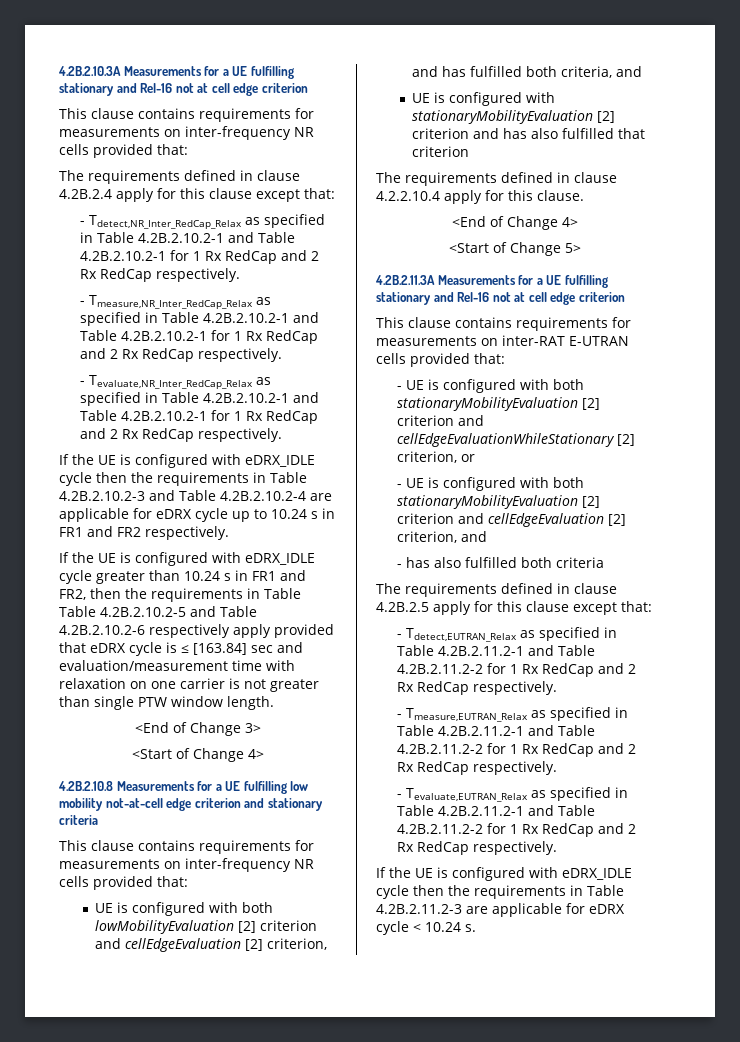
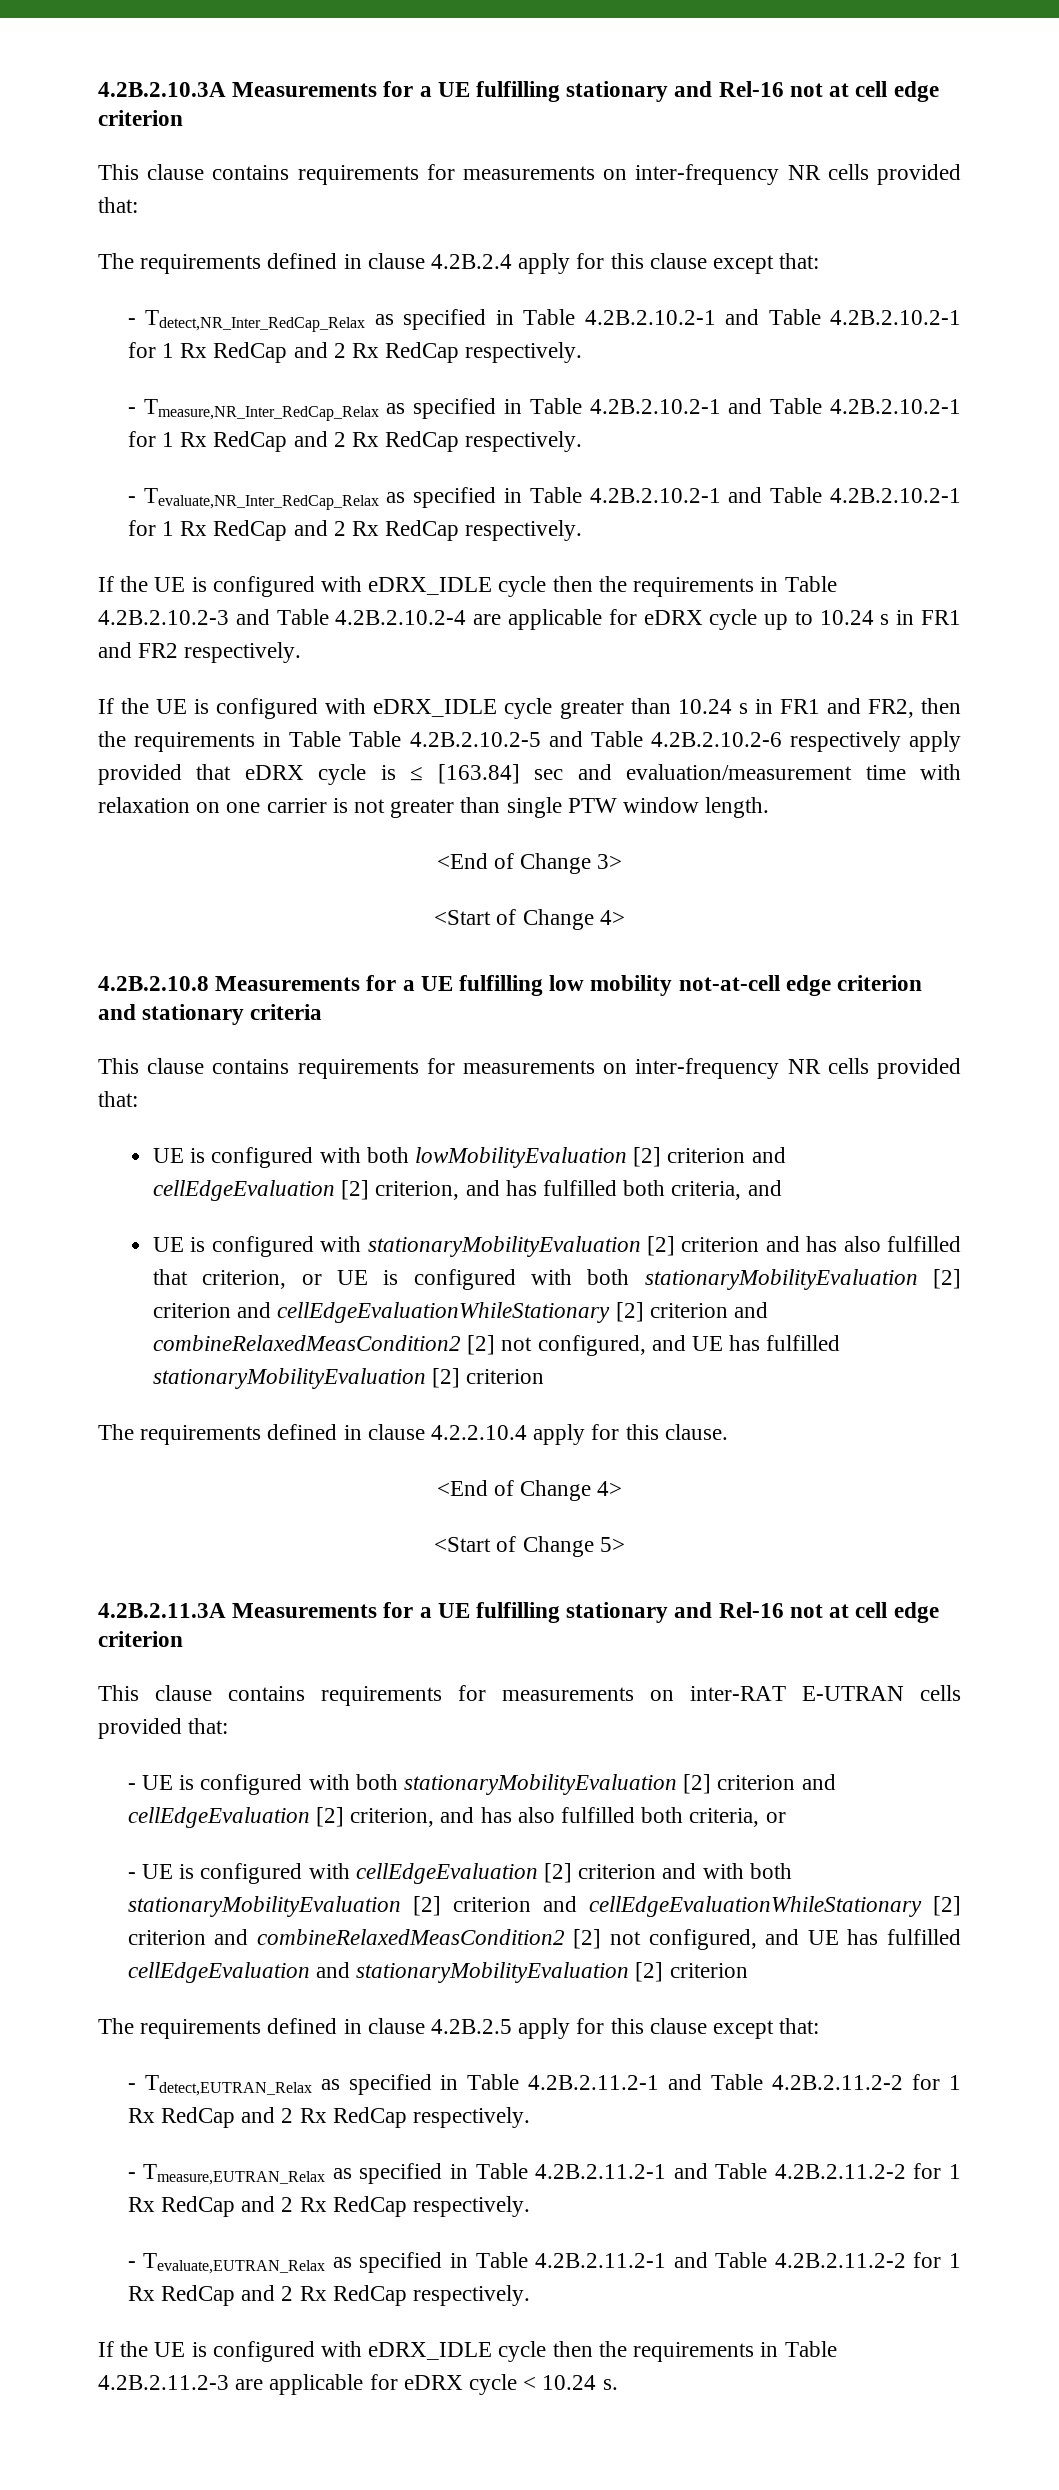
(645, 133) none -> [202,1269,961,1290] [152,1302,769,1323] [152,1335,841,1356] [152,1368,461,1389] criterion, or UE is configured with both stationaryMobilityEvaluation [2] criterion and cellEdgeEvaluationWhileStationary [2] criterion and combineRelaxedMeasCondition2 [2] not configured, and UE has fulfilled stationaryMobilityEvaluation [2]
[397,433,636,447] [397,451,458,463] cellEdgeEvaluationWhileStationary [2] criterion, -> [127,1807,760,1828] cellEdgeEvaluation [2] criterion, and has also fulfilled both criteria,
[553,477,585,488] [397,495,601,509] [397,513,627,527] [397,531,488,543] [397,557,605,568] both stationaryMobilityEvaluation [2] criterion and cellEdgeEvaluation [2] criterion, and // - has also fulfilled both criteria -> [355,1863,792,1884] [127,1896,962,1917] [127,1929,962,1950] [127,1962,748,1983] cellEdgeEvaluation [2] criterion and with both stationaryMobilityEvaluation [2] criterion and cellEdgeEvaluationWhileStationary [2] criterion and combineRelaxedMeasCondition2 [2] not configured, and UE has fulfilled cellEdgeEvaluation and stationaryMobilityEvaluation [2] criterion

